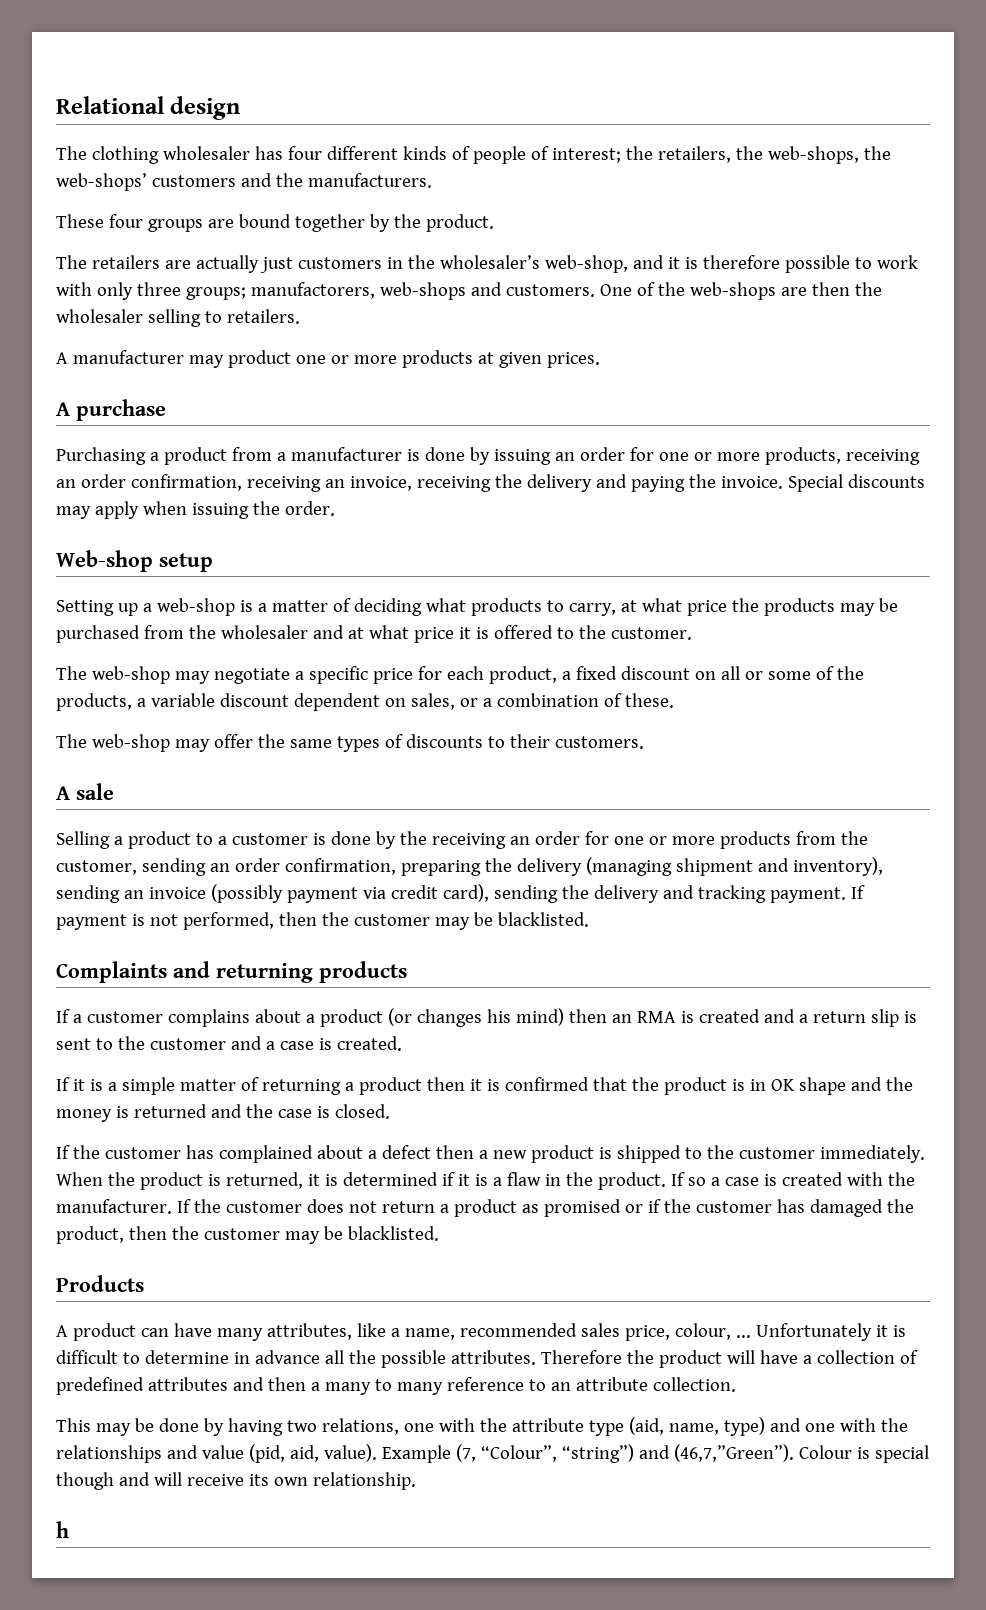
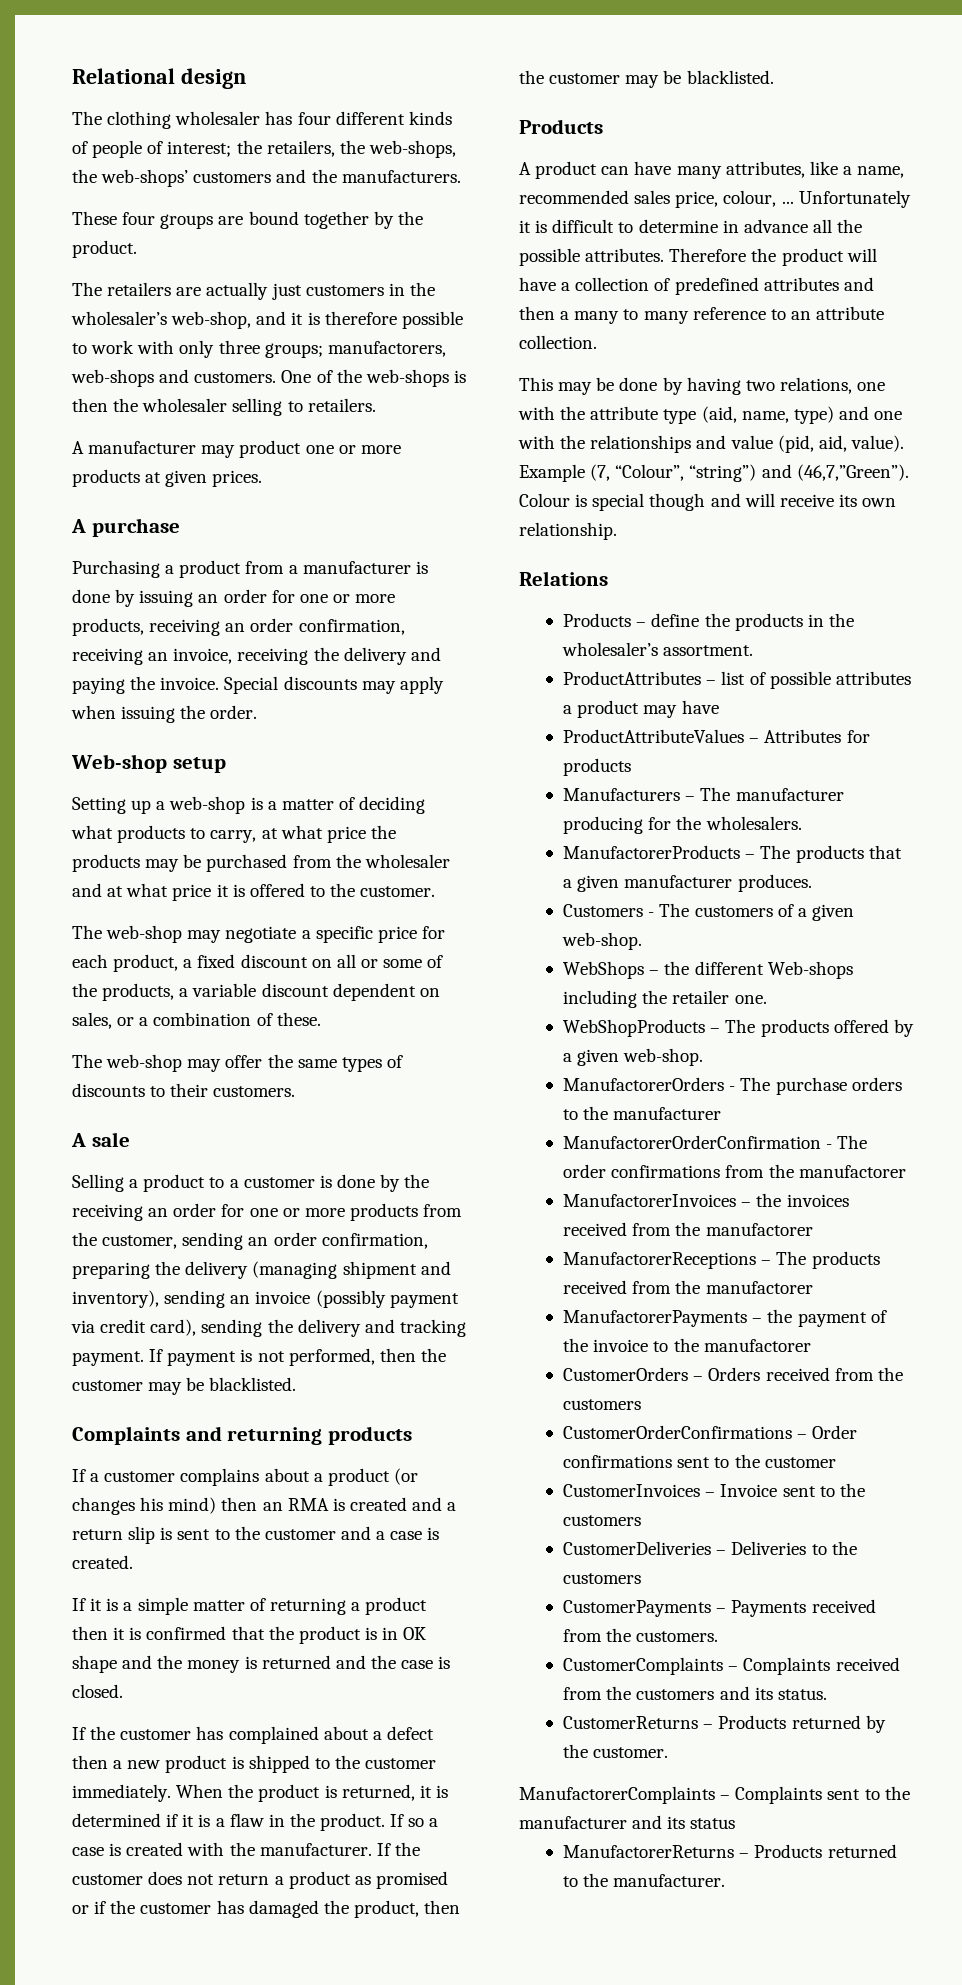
[780,287,807,296] are -> [453,370,466,383] is
[56,1521,69,1538] h -> [519,571,608,586] [563,613,854,631] [562,642,754,656] [563,671,911,689] [563,700,719,718] [563,729,870,743] [563,758,632,776] [563,787,844,801] [563,816,802,834] [563,845,902,863] [563,874,812,892] [563,903,854,921] [562,932,643,950] [563,961,853,979] [563,990,767,1008] [563,1019,914,1037] [563,1048,704,1066] [563,1077,902,1095] [563,1106,722,1120] [563,1135,868,1149] [563,1164,906,1178] [563,1193,849,1207] [563,1222,813,1236] [563,1251,880,1269] [563,1280,813,1294] [563,1309,887,1327] [563,1338,811,1352] [563,1367,903,1381] [563,1399,642,1410] [563,1425,858,1439] [563,1454,836,1468] [563,1483,865,1497] [563,1515,642,1526] [563,1541,857,1555] [563,1573,642,1584] [563,1599,876,1617] [563,1628,719,1642] [563,1657,900,1675] [563,1686,827,1700] [563,1715,886,1733] [563,1744,669,1758] [519,1786,910,1804] [519,1815,736,1829] [563,1844,897,1858] [563,1873,726,1887] Relations // Products – define the products in the wholesaler’s assortment. // ProductAttributes – list of possible attributes a product may have // ProductAttributeValues – Attributes for products // Manufacturers – The manufacturer producing for the wholesalers. // ManufactorerProducts – The products that a given manufacturer produces. // Customers - The customers of a given web-shop. // WebShops – the different Web-shops including the retailer one. // WebShopProducts – The products offered by a given web-shop. // ManufactorerOrders - The purchase orders to the manufacturer // ManufactorerOrderConfirmation - The order confirmations from the manufactorer // ManufactorerInvoices – the invoices received from the manufactorer // ManufactorerReceptions – The products received from the manufactorer // ManufactorerPayments – the payment of the invoice to the manufactorer // CustomerOrders – Orders received from the customers // CustomerOrderConfirmations – Order confirmations sent to the customer // CustomerInvoices – Invoice sent to the customers // CustomerDeliveries – Deliveries to the customers // CustomerPayments – Payments received from the customers. // CustomerComplaints – Complaints received from the customers and its status. // CustomerReturns – Products returned by the customer. // ManufactorerComplaints – Complaints sent to the manufacturer and its status // ManufactorerReturns – Products returned to the manufacturer.

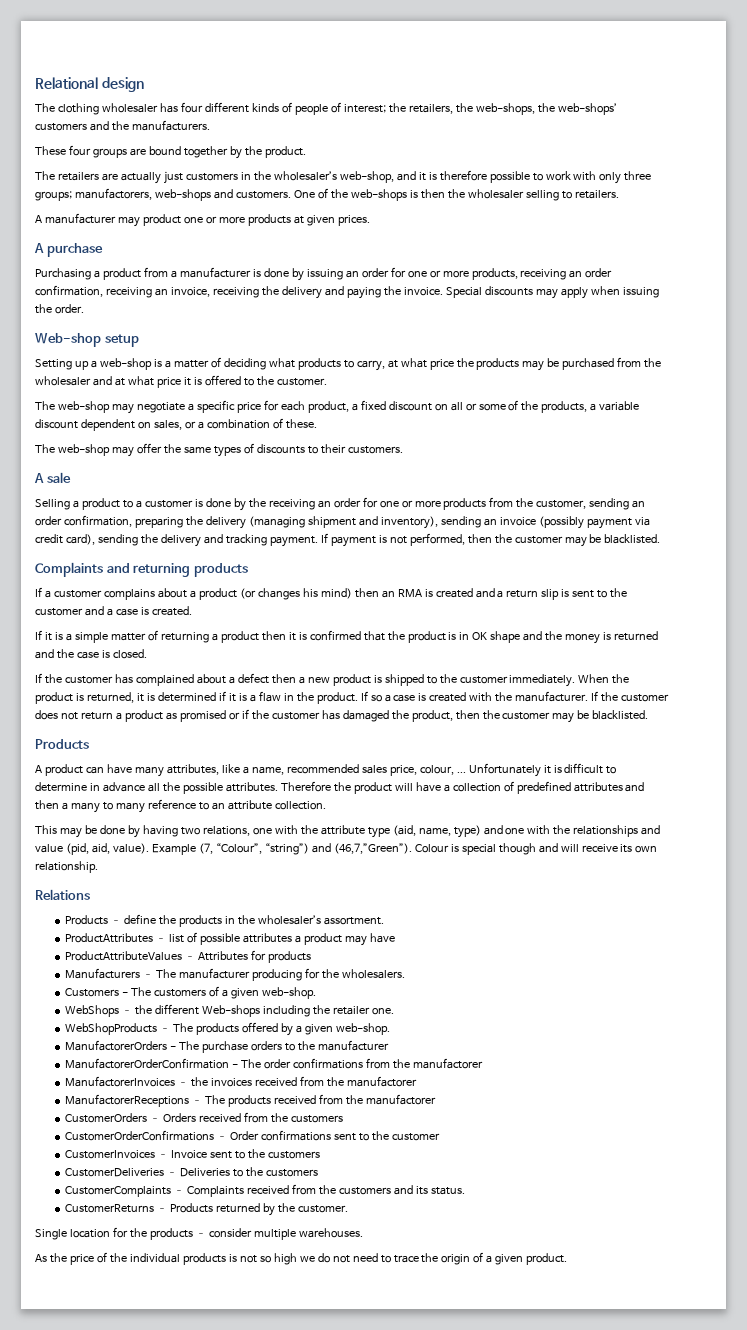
[563,845,902,863] [563,874,812,892] // ManufactorerProducts – The products that a given manufacturer produces. -> (406, 974) none
[563,1309,887,1327] [563,1338,811,1352] // ManufactorerPayments – the payment of the invoice to the manufactorer -> (437, 1099) none
[563,1599,876,1617] [563,1628,719,1642] // CustomerPayments – Payments received from the customers. -> (319, 1173) none
[519,1786,910,1804] [519,1815,736,1829] [563,1844,897,1858] [563,1873,726,1887] ManufactorerComplaints – Complaints sent to the manufacturer and its status // ManufactorerReturns – Products returned to the manufacturer. -> [35,1227,363,1240] [35,1252,568,1265] Single location for the products – consider multiple warehouses. // As the price of the individual products is not so high we do not need to trace the origin of a given product.

